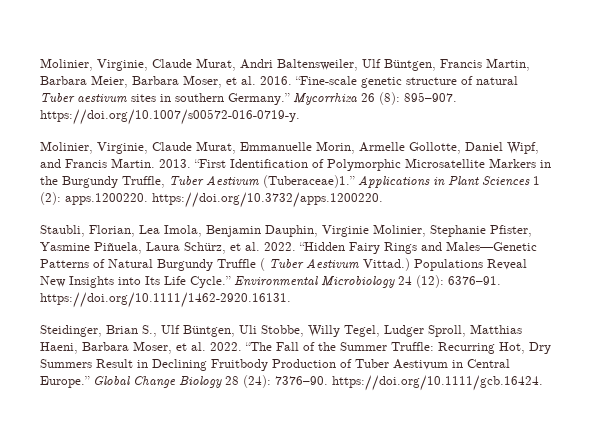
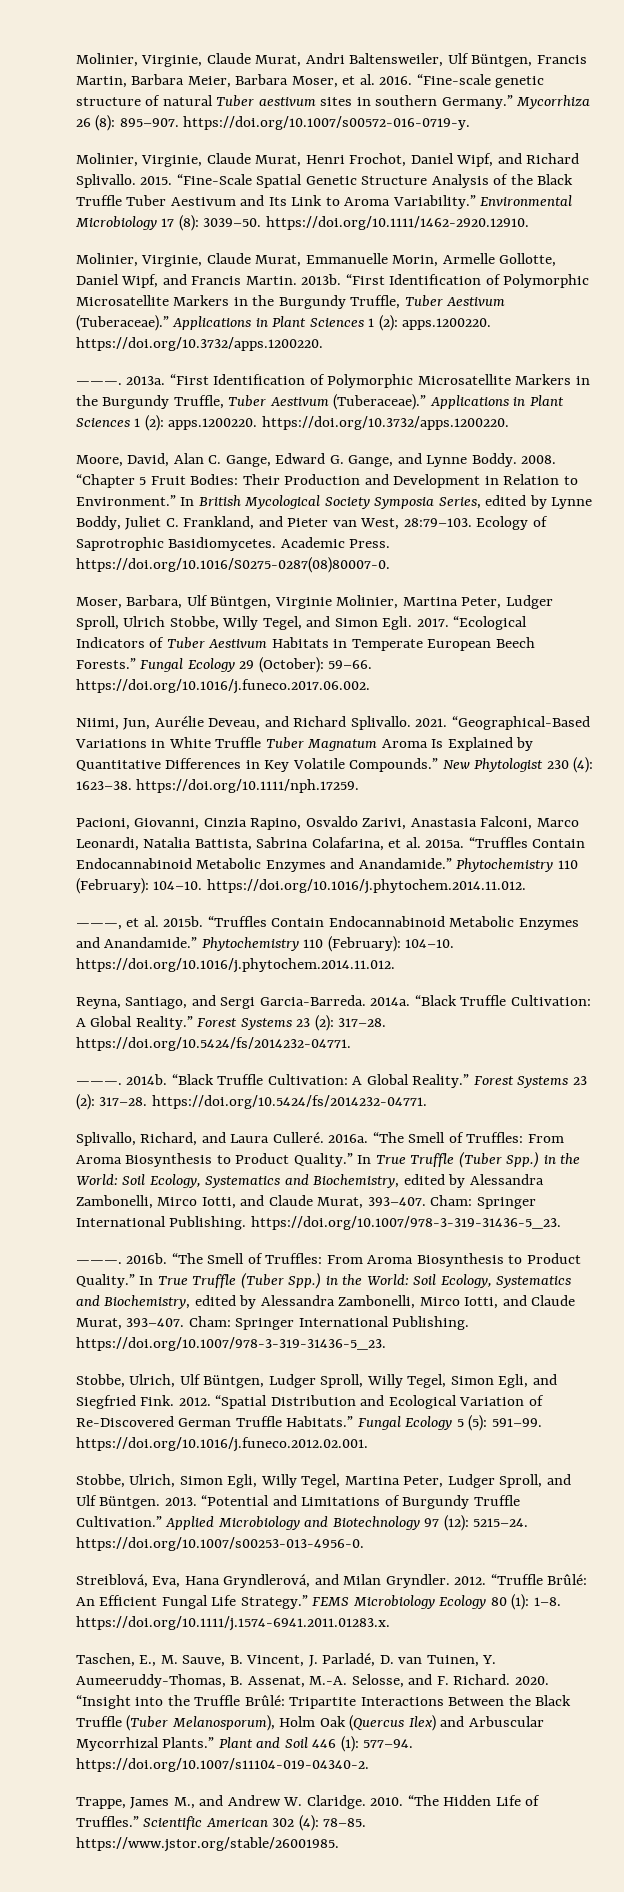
(300, 117) none -> [76,153,580,167] [76,174,574,188] [76,195,573,209] [75,215,529,231] // Molinier, Virginie, Claude Murat, Henri Frochot, Daniel Wipf, and Richard Splivallo. 2015. “Fine-Scale Spatial Genetic Structure Analysis of the Black Truffle Tuber Aestivum and Its Link to Aroma Variability.” Environmental Microbiology 17 (8): 3039–50. https://doi.org/10.1111/1462-2920.12910.
[159,159,191,168] 2013. -> [301,274,342,285] 2013b.
[263,175,540,188] [40,192,383,208] [40,224,532,237] [40,241,537,254] [40,258,527,271] [40,275,501,288] [40,292,291,308] [40,324,522,337] [40,341,551,354] [40,359,510,371] [40,375,543,391] (Tuberaceae)1.” Applications in Plant Sciences 1 (2): apps.1200220. https://doi.org/10.3732/apps.1200220. // Staubli, Florian, Lea Imola, Benjamin Dauphin, Virginie Molinier, Stephanie Pfister, Yasmine Piñuela, Laura Schürz, et al. 2022. “Hidden Fairy Rings and Males—Genetic Patterns of Natural Burgundy Truffle ( Tuber Aestivum Vittad.) Populations Reveal New Insights into Its Life Cycle.” Environmental Microbiology 24 (12): 6376–91. https://doi.org/10.1111/1462-2920.16131. // Steidinger, Brian S., Ulf Büntgen, Uli Stobbe, Willy Tegel, Ludger Sproll, Matthias Haeni, Barbara Moser, et al. 2022. “The Fall of the Summer Truffle: Recurring Hot, Dry Summers Result in Declining Fruitbody Production of Tuber Aestivum in Central Europe.” Global Change Biology 28 (24): 7376–90. https://doi.org/10.1111/gcb.16424. -> [76,315,492,331] [76,337,323,351] [76,374,590,388] [76,394,564,410] [76,415,509,431] [76,453,557,467] [76,474,578,488] [76,495,593,509] [76,516,548,530] [76,537,391,551] [76,557,390,573] [76,595,553,609] [76,616,528,630] [76,637,535,651] [76,657,373,673] [76,679,370,694] [76,716,590,730] [75,737,534,751] [76,757,594,773] [76,779,360,793] [76,816,579,830] [76,837,586,851] [76,858,578,872] [76,878,526,894] [76,916,579,930] [76,936,455,952] [76,958,395,973] [76,995,591,1009] [76,1015,387,1031] [76,1037,351,1051] [76,1074,587,1088] [76,1094,427,1110] [76,1132,564,1146] [76,1151,581,1168] [76,1174,544,1188] [76,1195,536,1209] [76,1216,561,1230] [76,1253,581,1267] [76,1272,572,1289] [76,1295,576,1309] [76,1316,470,1330] [76,1337,386,1351] [76,1374,557,1388] [76,1395,544,1409] [76,1415,542,1431] [76,1437,368,1452] [76,1474,571,1488] [76,1495,520,1509] [76,1515,529,1531] [76,1537,364,1551] [76,1574,588,1588] [76,1594,561,1610] [76,1616,390,1631] [76,1653,497,1667] [76,1674,549,1688] [76,1695,572,1709] [76,1715,544,1731] [76,1736,414,1752] [76,1758,369,1772] [76,1795,541,1809] [76,1815,367,1831] [76,1837,339,1852] (Tuberaceae).” Applications in Plant Sciences 1 (2): apps.1200220. https://doi.org/10.3732/apps.1200220. // ———. 2013a. “First Identification of Polymorphic Microsatellite Markers in the Burgundy Truffle, Tuber Aestivum (Tuberaceae).” Applications in Plant Sciences 1 (2): apps.1200220. https://doi.org/10.3732/apps.1200220. // Moore, David, Alan C. Gange, Edward G. Gange, and Lynne Boddy. 2008. “Chapter 5 Fruit Bodies: Their Production and Development in Relation to Environment.” In British Mycological Society Symposia Series, edited by Lynne Boddy, Juliet C. Frankland, and Pieter van West, 28:79–103. Ecology of Saprotrophic Basidiomycetes. Academic Press. https://doi.org/10.1016/S0275-0287(08)80007-0. // Moser, Barbara, Ulf Büntgen, Virginie Molinier, Martina Peter, Ludger Sproll, Ulrich Stobbe, Willy Tegel, and Simon Egli. 2017. “Ecological Indicators of Tuber Aestivum Habitats in Temperate European Beech Forests.” Fungal Ecology 29 (October): 59–66. https://doi.org/10.1016/j.funeco.2017.06.002. // Niimi, Jun, Aurélie Deveau, and Richard Splivallo. 2021. “Geographical-Based Variations in White Truffle Tuber Magnatum Aroma Is Explained by Quantitative Differences in Key Volatile Compounds.” New Phytologist 230 (4): 1623–38. https://doi.org/10.1111/nph.17259. // Pacioni, Giovanni, Cinzia Rapino, Osvaldo Zarivi, Anastasia Falconi, Marco Leonardi, Natalia Battista, Sabrina Colafarina, et al. 2015a. “Truffles Contain Endocannabinoid Metabolic Enzymes and Anandamide.” Phytochemistry 110 (February): 104–10. https://doi.org/10.1016/j.phytochem.2014.11.012. // ———, et al. 2015b. “Truffles Contain Endocannabinoid Metabolic Enzymes and Anandamide.” Phytochemistry 110 (February): 104–10. https://doi.org/10.1016/j.phytochem.2014.11.012. // Reyna, Santiago, and Sergi Garcia-Barreda. 2014a. “Black Truffle Cultivation: A Global Reality.” Forest Systems 23 (2): 317–28. https://doi.org/10.5424/fs/2014232-04771. // ———. 2014b. “Black Truffle Cultivation: A Global Reality.” Forest Systems 23 (2): 317–28. https://doi.org/10.5424/fs/2014232-04771. // Splivallo, Richard, and Laura Culleré. 2016a. “The Smell of Truffles: From Aroma Biosynthesis to Product Quality.” In True Truffle (Tuber Spp.) in the World: Soil Ecology, Systematics and Biochemistry, edited by Alessandra Zambonelli, Mirco Iotti, and Claude Murat, 393–407. Cham: Springer International Publishing. https://doi.org/10.1007/978-3-319-31436-5_23. // ———. 2016b. “The Smell of Truffles: From Aroma Biosynthesis to Product Quality.” In True Truffle (Tuber Spp.) in the World: Soil Ecology, Systematics and Biochemistry, edited by Alessandra Zambonelli, Mirco Iotti, and Claude Murat, 393–407. Cham: Springer International Publishing. https://doi.org/10.1007/978-3-319-31436-5_23. // Stobbe, Ulrich, Ulf Büntgen, Ludger Sproll, Willy Tegel, Simon Egli, and Siegfried Fink. 2012. “Spatial Distribution and Ecological Variation of Re-Discovered German Truffle Habitats.” Fungal Ecology 5 (5): 591–99. https://doi.org/10.1016/j.funeco.2012.02.001. // Stobbe, Ulrich, Simon Egli, Willy Tegel, Martina Peter, Ludger Sproll, and Ulf Büntgen. 2013. “Potential and Limitations of Burgundy Truffle Cultivation.” Applied Microbiology and Biotechnology 97 (12): 5215–24. https://doi.org/10.1007/s00253-013-4956-0. // Streiblová, Eva, Hana Gryndlerová, and Milan Gryndler. 2012. “Truffle Brûlé: An Efficient Fungal Life Strategy.” FEMS Microbiology Ecology 80 (1): 1–8. https://doi.org/10.1111/j.1574-6941.2011.01283.x. // Taschen, E., M. Sauve, B. Vincent, J. Parladé, D. van Tuinen, Y. Aumeeruddy-Thomas, B. Assenat, M.-A. Selosse, and F. Richard. 2020. “Insight into the Truffle Brûlé: Tripartite Interactions Between the Black Truffle (Tuber Melanosporum), Holm Oak (Quercus Ilex) and Arbuscular Mycorrhizal Plants.” Plant and Soil 446 (1): 577–94. https://doi.org/10.1007/s11104-019-04340-2. // Trappe, James M., and Andrew W. Claridge. 2010. “The Hidden Life of Truffles.” Scientific American 302 (4): 78–85. https://www.jstor.org/stable/26001985.

